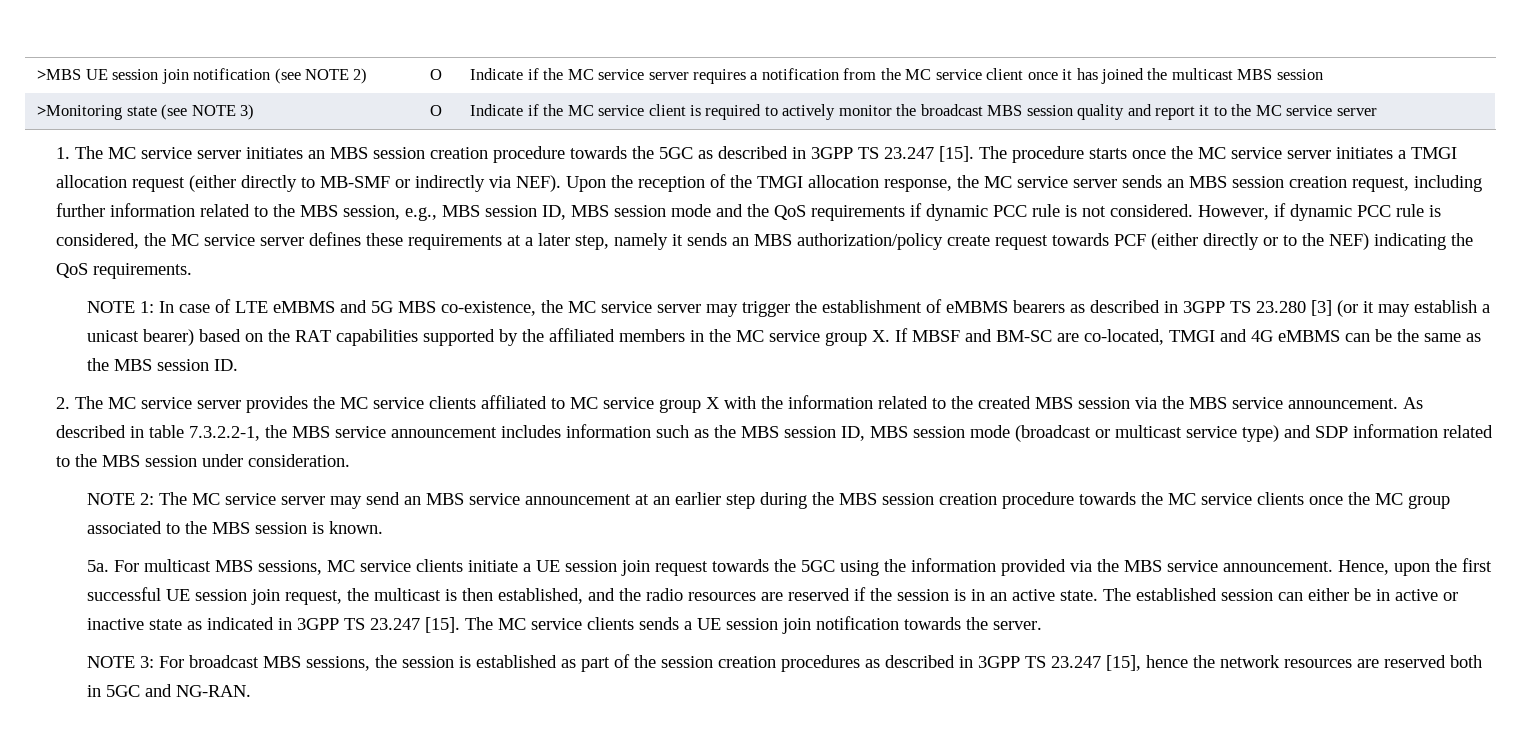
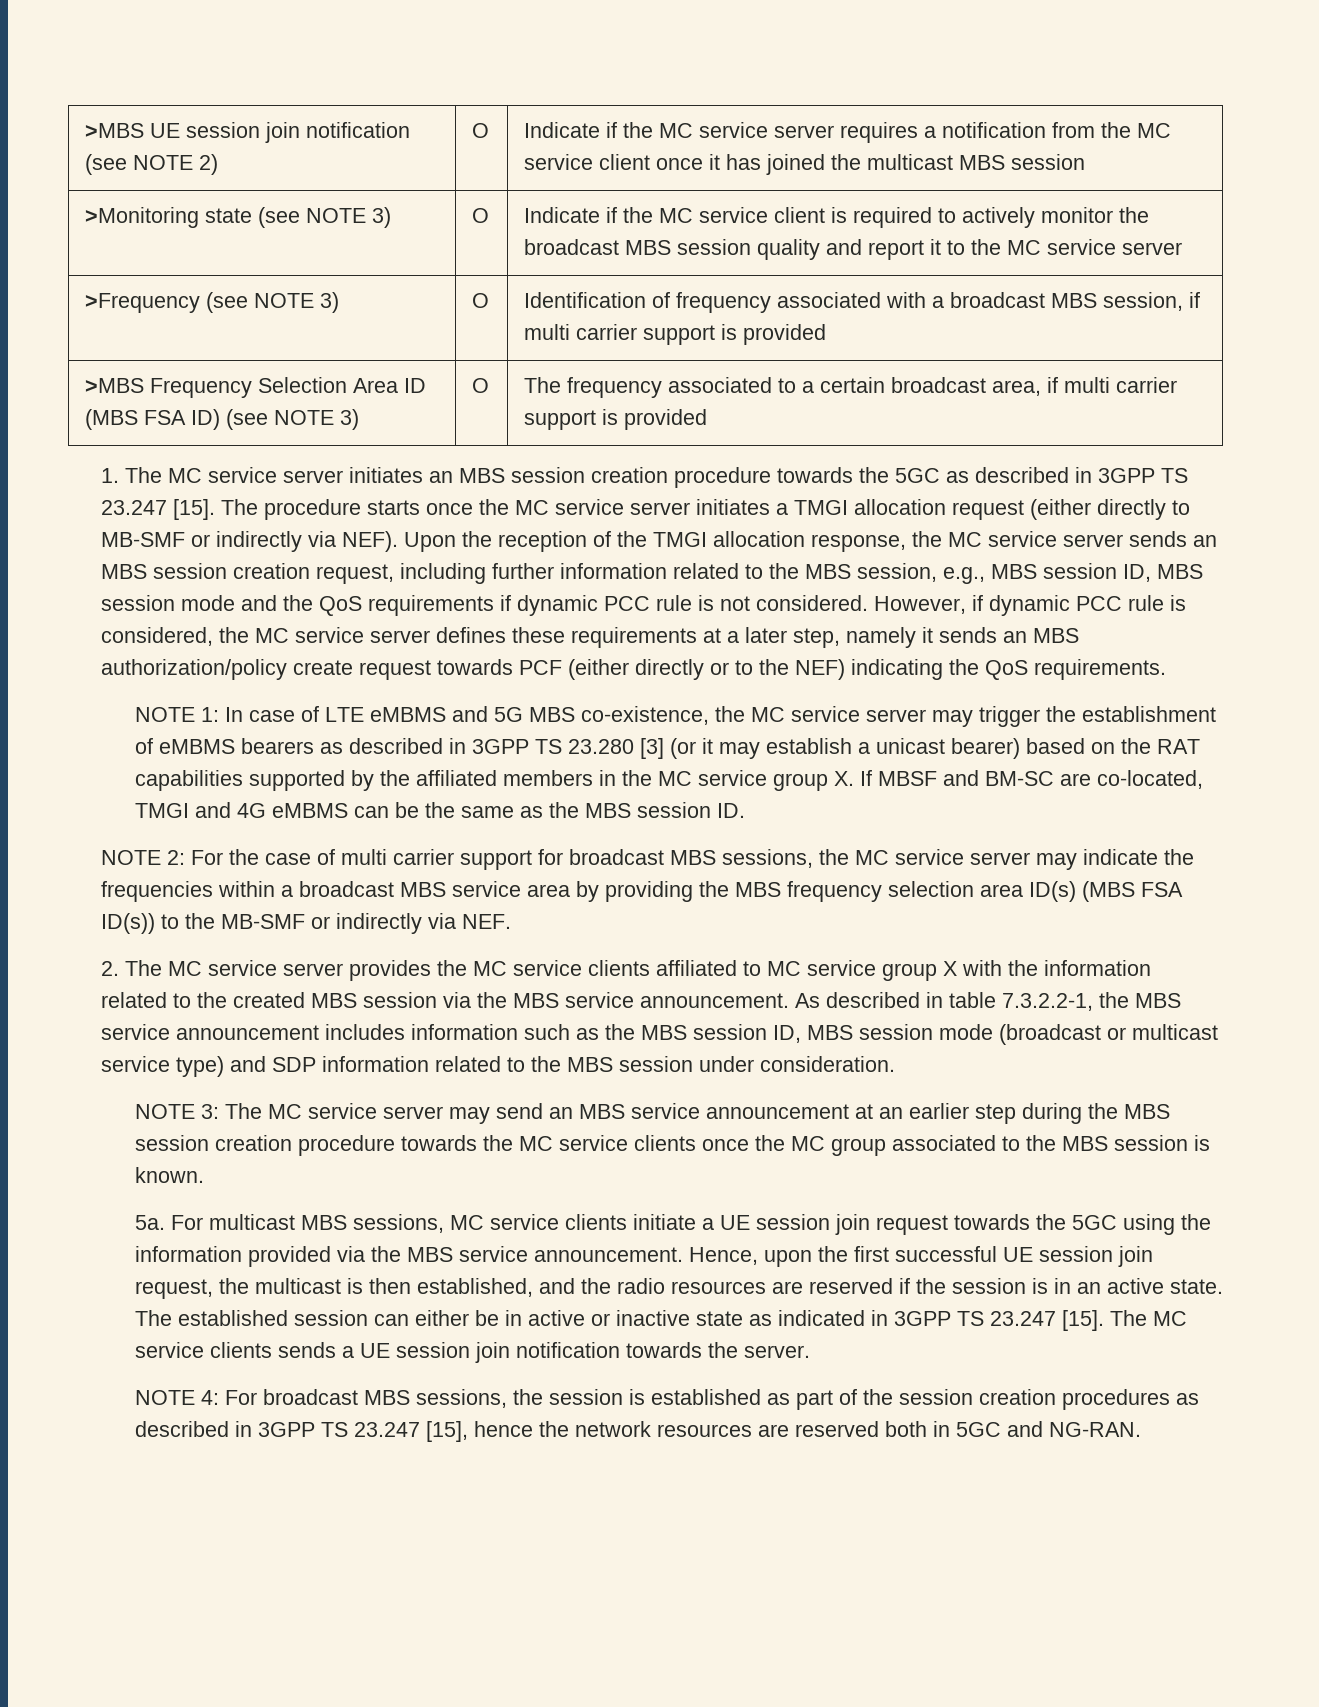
(1377, 112) none -> [85,292,340,313] [472,293,490,308] [524,292,1201,313] [524,324,827,345] [85,377,427,398] [85,409,360,430] [472,378,490,393] [524,377,1178,398] [524,409,708,430] // >Frequency (see NOTE 3) | O | Identification of frequency associated with a broadcast MBS session, if multi carrier support is provided // >MBS Frequency Selection Area ID (MBS FSA ID) (see NOTE 3) | O | The frequency associated to a certain broadcast area, if multi carrier support is provided
(239, 365) none -> [101,849,1195,870] [101,881,1184,902] [101,913,512,934] // NOTE 2: For the case of multi carrier support for broadcast MBS sessions, the MC service server may indicate the frequencies within a broadcast MBS service area by providing the MBS frequency selection area ID(s) (MBS FSA ID(s)) to the MB-SMF or indirectly via NEF.
[140,493,155,505] 2: -> [200,1104,219,1119] 3:
[140,656,155,668] 3: -> [200,1390,219,1405] 4:

